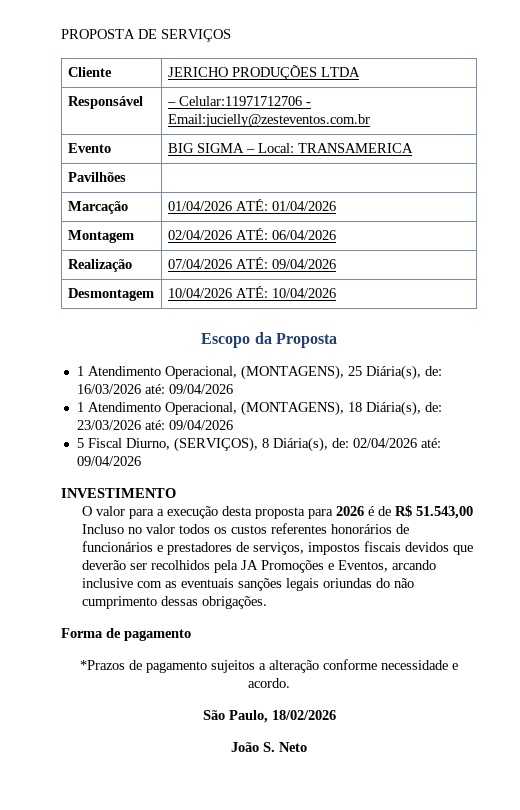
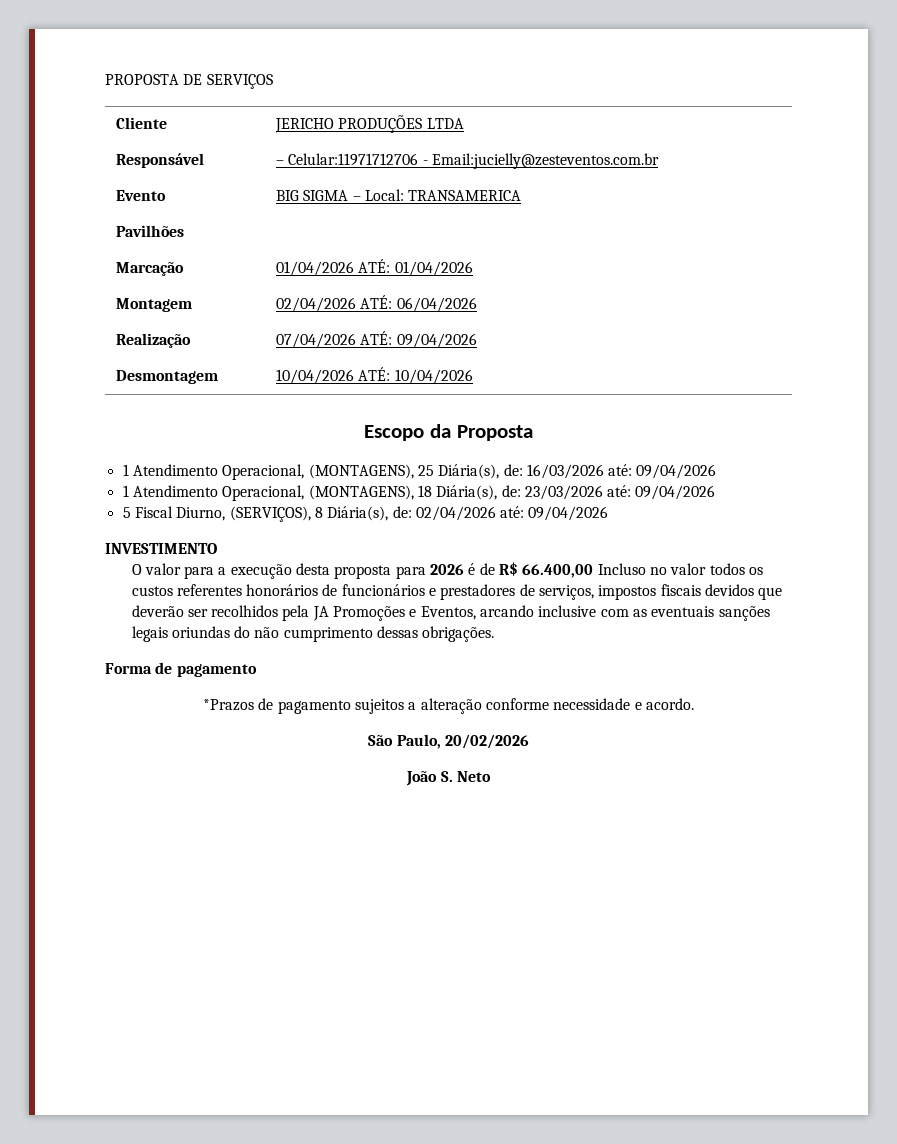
[416,506,474,519] 51.543,00 -> [522,564,594,578] 66.400,00
[271,710,336,720] 18/02/2026 -> [444,734,529,749] 20/02/2026

